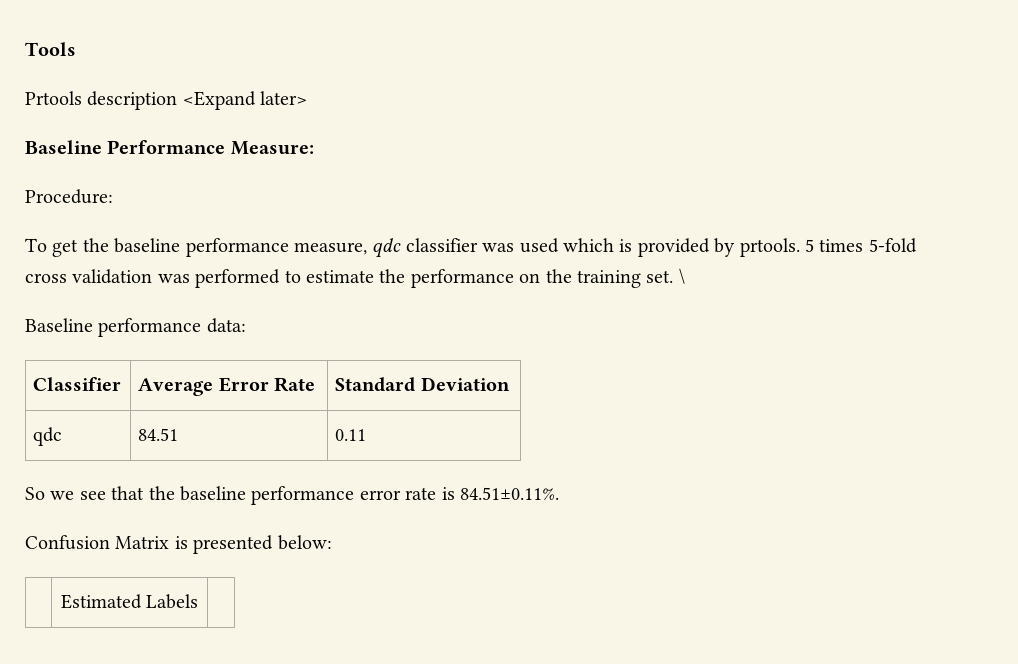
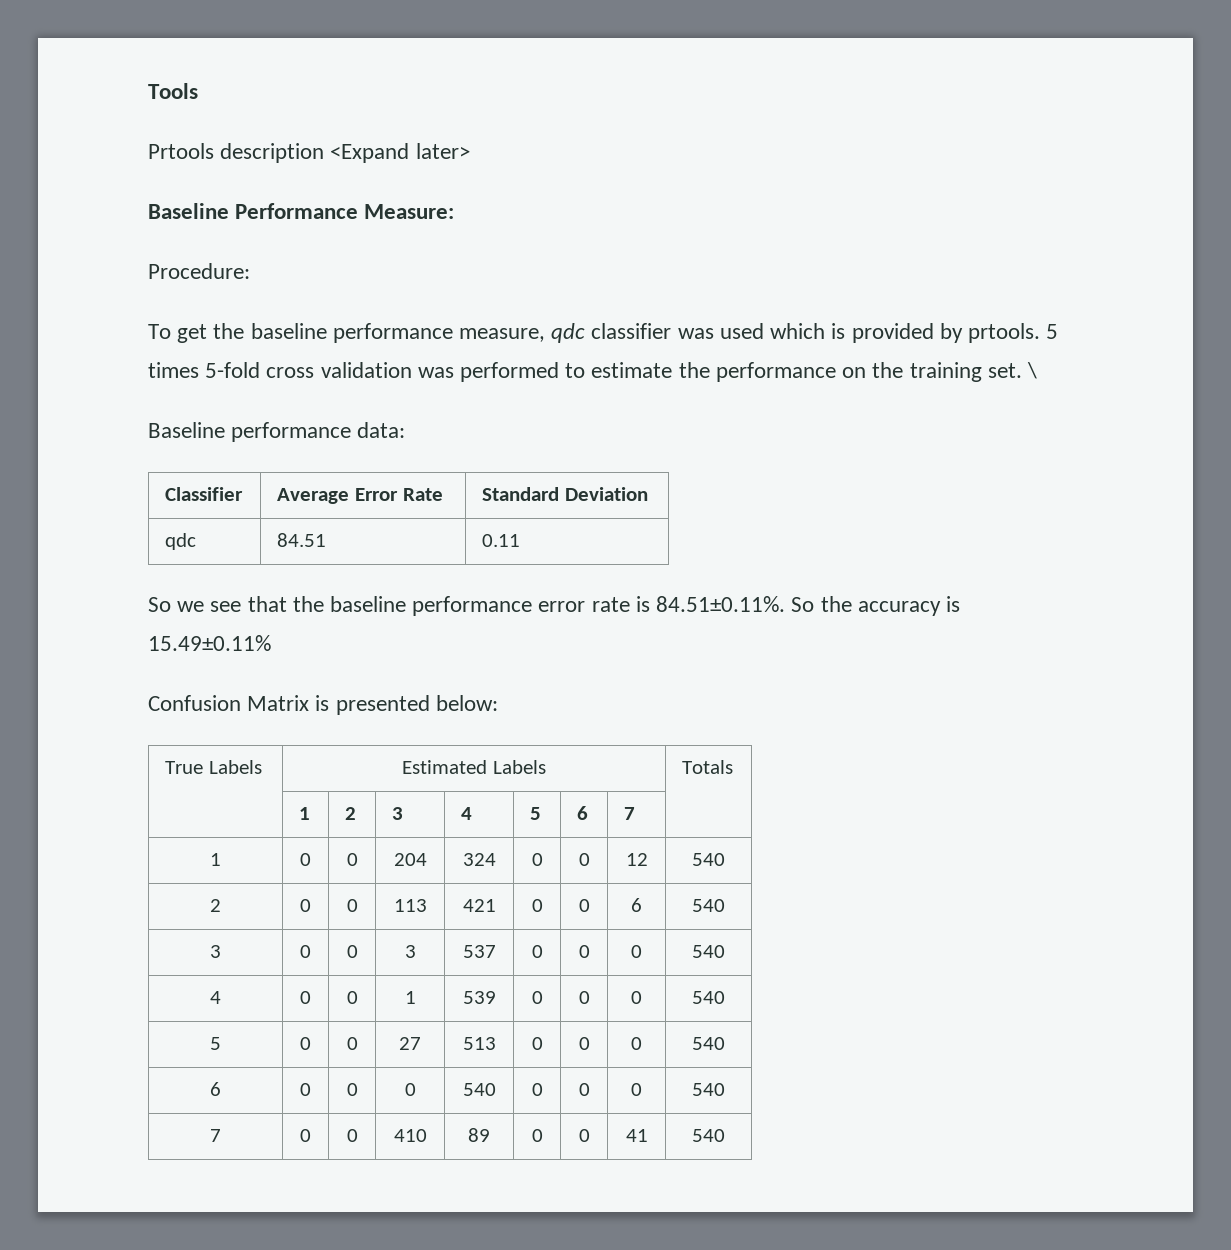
(559, 493) none -> [791,596,960,616] [148,635,271,651] So the accuracy is 15.49±0.11%
(332, 542) none -> [165,760,262,774] True Labels
(199, 601) none -> [682,760,734,774] [299,807,311,820] [345,807,357,820] [392,807,404,820] [461,807,473,820] [530,807,542,820] [577,806,589,820] [624,807,636,820] [210,853,221,866] [300,853,311,866] [346,853,358,866] [393,853,427,866] [462,853,496,866] [531,853,543,866] [578,853,590,866] [625,853,648,866] [692,853,725,866] [210,899,221,912] [300,899,311,912] [346,899,358,912] [393,899,427,912] [462,899,496,912] [531,899,543,912] [578,899,590,912] [631,898,642,912] [692,899,725,912] [210,945,221,958] [300,945,311,958] [346,945,358,958] [404,945,416,958] [462,945,496,958] [531,945,543,958] [578,945,590,958] [631,945,642,958] [692,945,725,958] [210,991,221,1004] [300,991,311,1004] [346,991,358,1004] [404,991,416,1004] [462,991,496,1004] [531,991,543,1004] [578,991,590,1004] [631,991,642,1004] [692,991,725,1004] [210,1037,221,1050] [300,1037,311,1050] [346,1037,358,1050] [399,1037,421,1050] [462,1037,496,1050] [531,1037,543,1050] [578,1037,590,1050] [631,1037,642,1050] [692,1037,725,1050] [210,1082,221,1096] [300,1083,311,1096] [346,1083,358,1096] [404,1083,416,1096] [462,1083,496,1096] [531,1083,543,1096] [578,1083,590,1096] [631,1083,642,1096] [692,1083,725,1096] [210,1129,221,1142] [300,1129,311,1142] [346,1129,358,1142] [393,1129,427,1142] [468,1128,490,1142] [531,1129,543,1142] [578,1129,590,1142] [625,1129,648,1142] [692,1129,725,1142] Totals // | 1 | 2 | 3 | 4 | 5 | 6 | 7 | // 1 | 0 | 0 | 204 | 324 | 0 | 0 | 12 | 540 // 2 | 0 | 0 | 113 | 421 | 0 | 0 | 6 | 540 // 3 | 0 | 0 | 3 | 537 | 0 | 0 | 0 | 540 // 4 | 0 | 0 | 1 | 539 | 0 | 0 | 0 | 540 // 5 | 0 | 0 | 27 | 513 | 0 | 0 | 0 | 540 // 6 | 0 | 0 | 0 | 540 | 0 | 0 | 0 | 540 // 7 | 0 | 0 | 410 | 89 | 0 | 0 | 41 | 540

